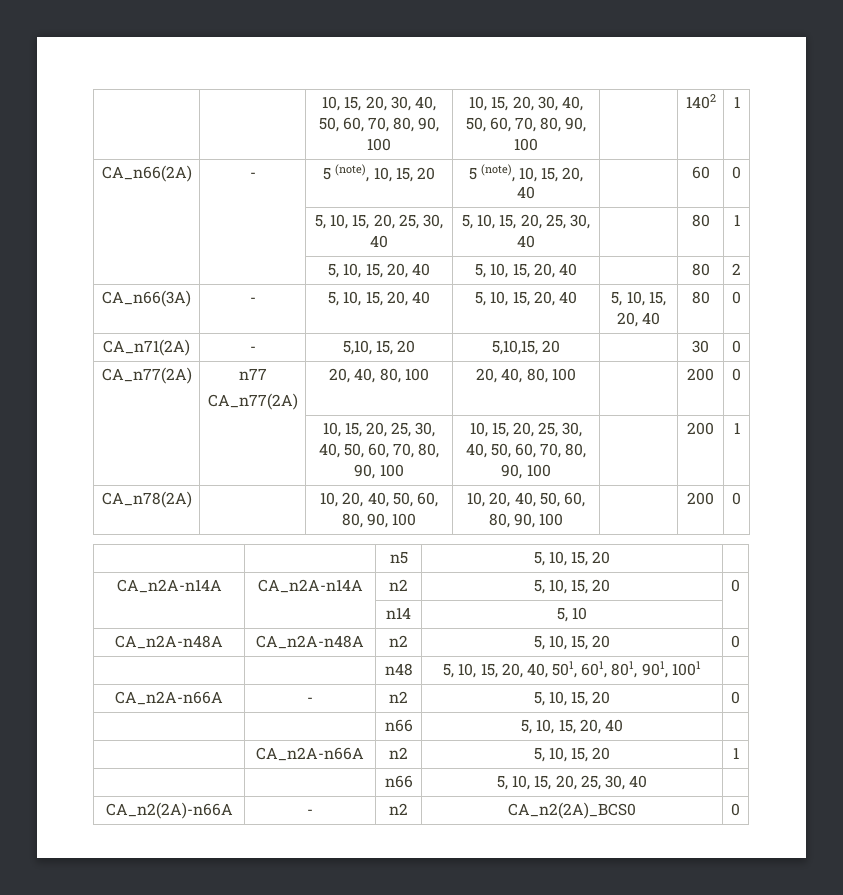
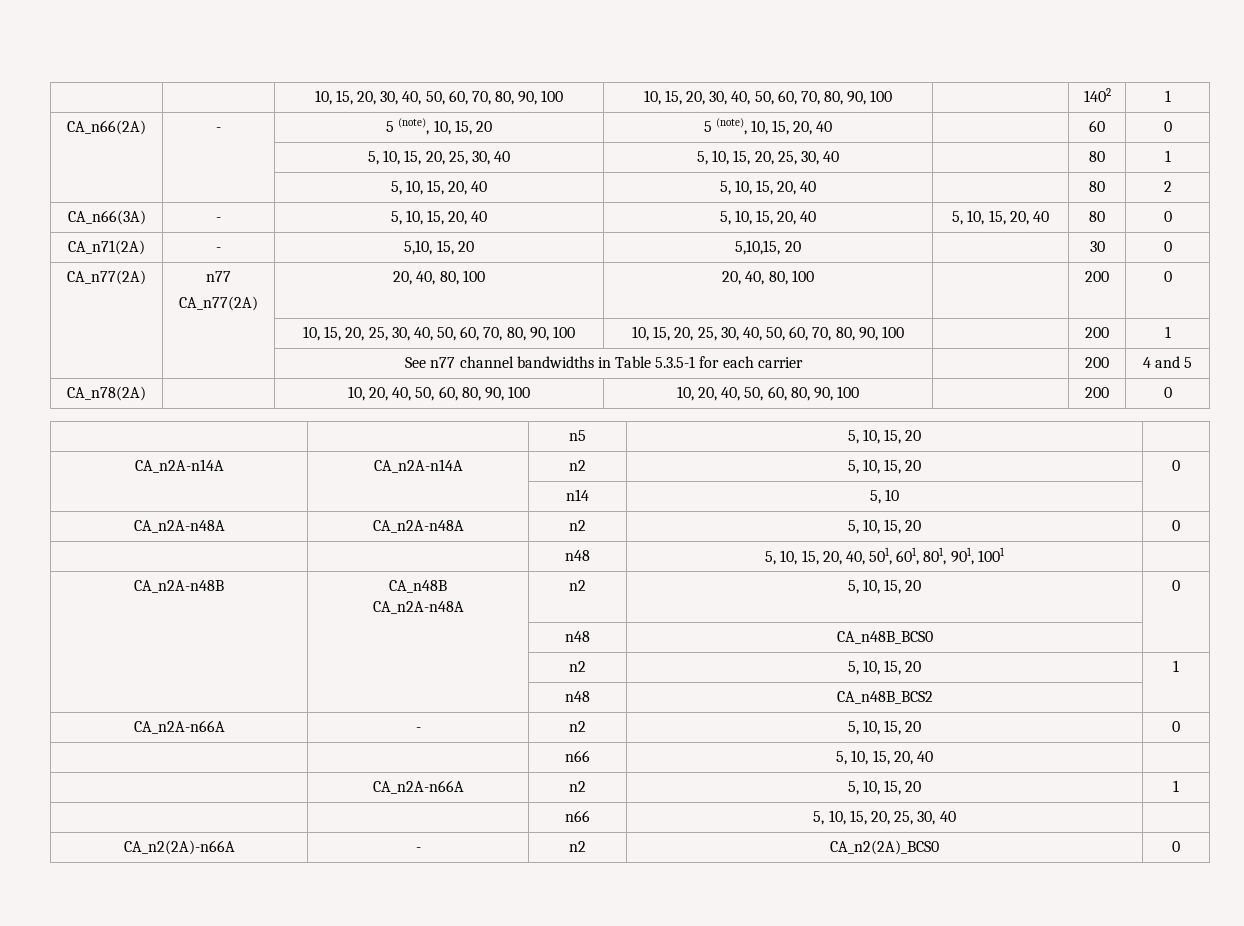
(740, 428) none -> [405,356,803,368] [1085,357,1109,368] [1142,356,1193,368] // | | See n77 channel bandwidths in Table 5.3.5-1 for each carrier | | 200 | 4 and 5
(701, 668) none -> [134,580,224,593] [389,580,447,593] [372,601,464,614] [569,580,586,591] [847,579,922,594] [1172,580,1180,591] [565,631,590,642] [836,631,933,644] [569,661,586,672] [847,660,922,675] [1173,660,1179,672] [565,691,590,702] [836,691,933,704] // CA_n2A-n48B | CA_n48B // CA_n2A-n48A | n2 | 5, 10, 15, 20 | 0 // | | n48 | CA_n48B_BCS0 | // | | n2 | 5, 10, 15, 20 | 1 // | | n48 | CA_n48B_BCS2 |

